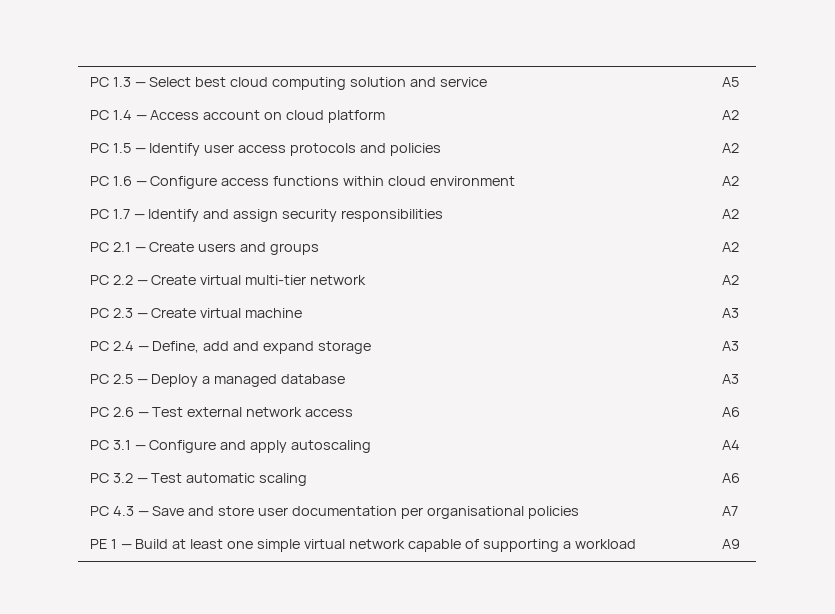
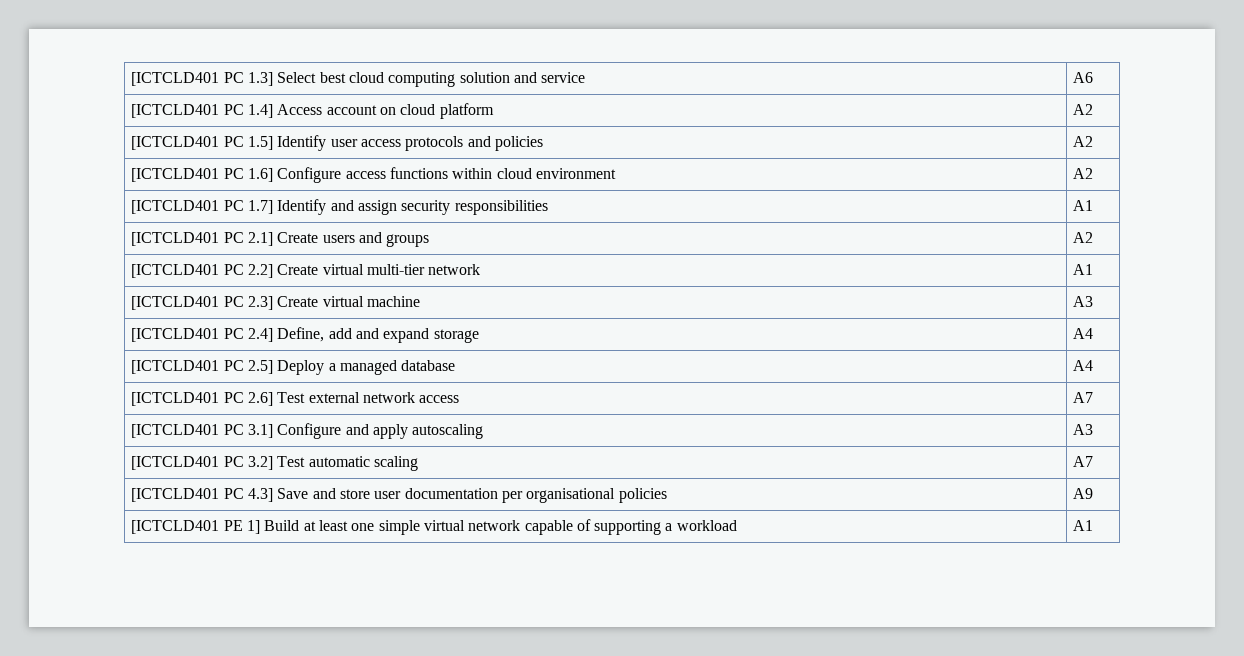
[89,77,146,87] PC 1.3 — -> [131,72,273,86] [ICTCLD401 PC 1.3]
[721,77,739,87] [89,110,147,120] A5 // PC 1.4 — -> [1073,72,1094,83] [131,104,273,118] A6 // [ICTCLD401 PC 1.4]
[89,143,146,153] PC 1.5 — -> [131,136,273,150] [ICTCLD401 PC 1.5]
[89,176,147,186] PC 1.6 — -> [131,168,273,182] [ICTCLD401 PC 1.6]
[89,209,145,219] PC 1.7 — -> [131,200,273,214] [ICTCLD401 PC 1.7]
[721,209,739,219] [89,242,146,252] A2 // PC 2.1 — -> [1073,200,1094,211] [131,232,273,246] A1 // [ICTCLD401 PC 2.1]
[89,275,148,285] PC 2.2 — -> [131,264,273,278] [ICTCLD401 PC 2.2]
[721,275,739,285] [89,308,148,318] A2 // PC 2.3 — -> [1073,264,1094,275] [131,296,273,310] A1 // [ICTCLD401 PC 2.3]
[89,341,149,351] PC 2.4 — -> [131,328,273,342] [ICTCLD401 PC 2.4]
[721,341,739,351] [89,374,148,384] A3 // PC 2.5 — -> [1073,328,1094,339] [131,360,273,374] A4 // [ICTCLD401 PC 2.5]
[721,374,739,384] [89,407,149,417] A3 // PC 2.6 — -> [1073,360,1094,371] [131,392,273,406] A4 // [ICTCLD401 PC 2.6]
[721,407,740,417] [89,440,146,450] A6 // PC 3.1 — -> [1073,392,1094,403] [131,424,273,438] A7 // [ICTCLD401 PC 3.1]
[721,440,740,450] [89,473,148,483] A4 // PC 3.2 — -> [1073,424,1094,435] [131,456,273,470] A3 // [ICTCLD401 PC 3.2]
[721,473,740,483] [89,506,149,516] A6 // PC 4.3 — -> [1073,456,1094,467] [131,488,273,502] A7 // [ICTCLD401 PC 4.3]
[721,506,738,516] [89,539,132,549] A7 // PE 1 — -> [1073,488,1094,499] [131,520,260,534] A9 // [ICTCLD401 PE 1]
[721,539,740,549] A9 -> [1073,520,1094,531] A1

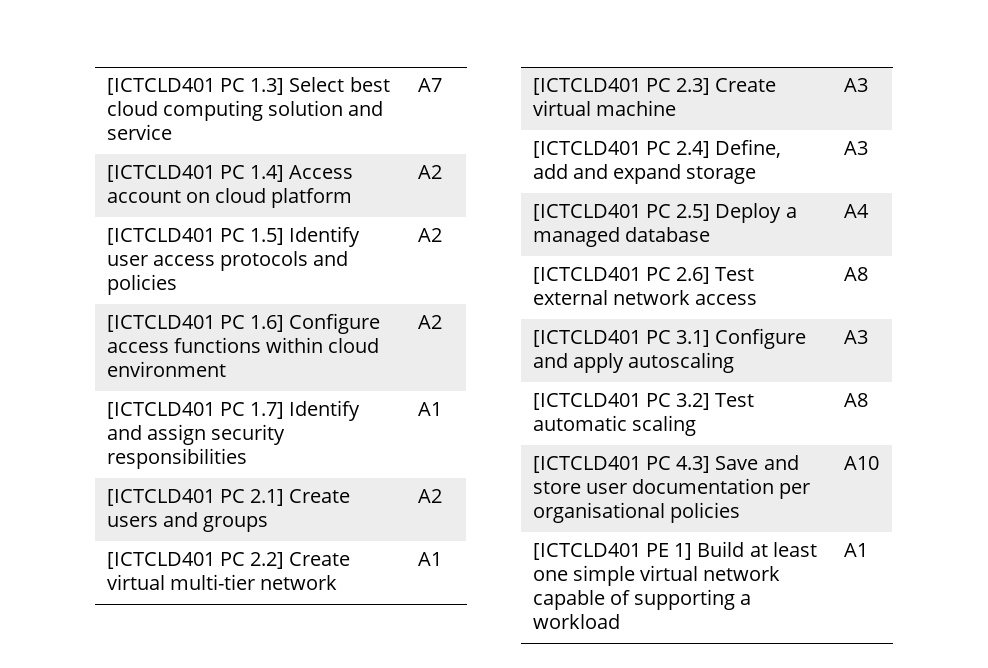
[1073,72,1094,83] A6 -> [417,78,442,92] A7
[1073,328,1094,339] A4 -> [843,141,868,155] A3
[1073,392,1094,403] A7 -> [843,267,868,281] A8
[1073,456,1094,467] A7 -> [843,393,868,407] A8
[1073,488,1094,499] A9 -> [843,456,879,470] A10

